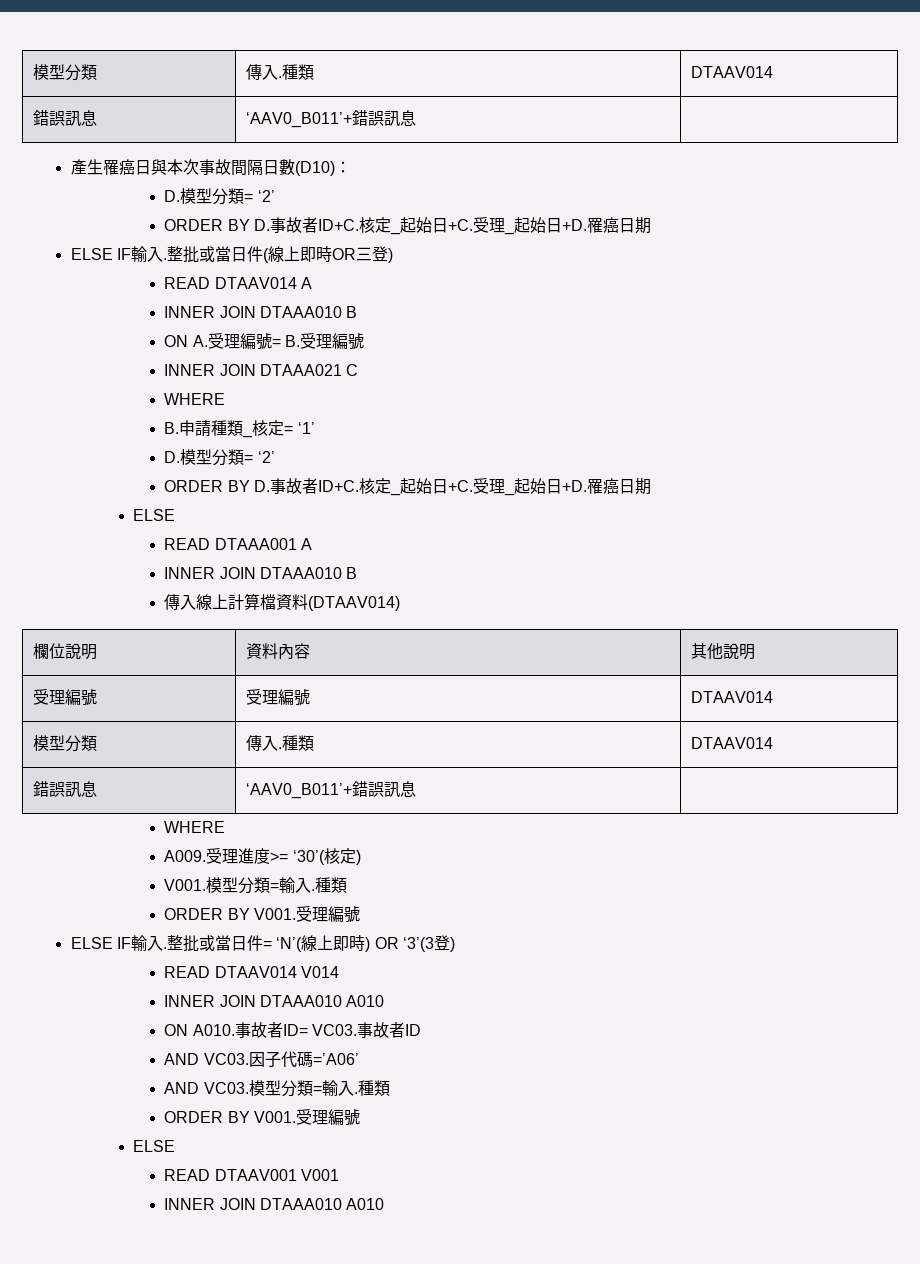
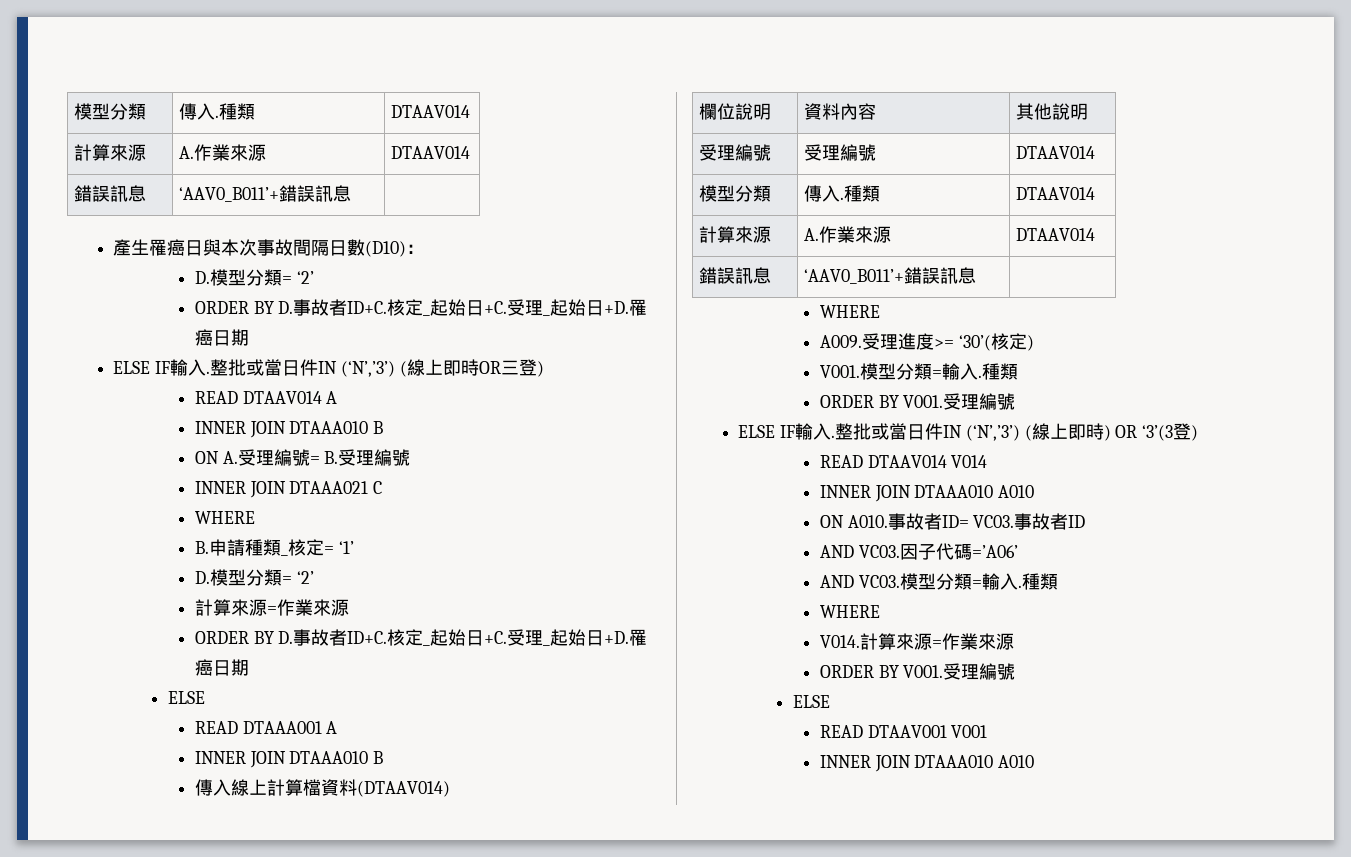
[32,64,97,81] [245,64,314,80] [690,66,773,78] 模型分類 | 傳入.種類 | DTAAV014 -> [74,103,147,120] [179,103,256,120] [391,105,471,118] [74,144,147,161] [179,144,267,161] [391,146,471,159] 模型分類 | 傳入.種類 | DTAAV014 // 計算來源 | A.作業來源 | DTAAV014
(264, 254) none -> [318,361,395,377] IN (‘N’,’3’)
(275, 457) none -> [194,599,349,616] // 計算來源=作業來源
(773, 743) none -> [699,226,772,243] [804,226,892,243] [1016,228,1096,241] // 計算來源 | A.作業來源 | DTAAV014
[263,937,303,952] = ‘N’( -> [943,425,1032,441] IN (‘N’,’3’) (
(390, 1088) none -> [819,605,880,618] [819,633,1014,650] // WHERE // V014.計算來源=作業來源

